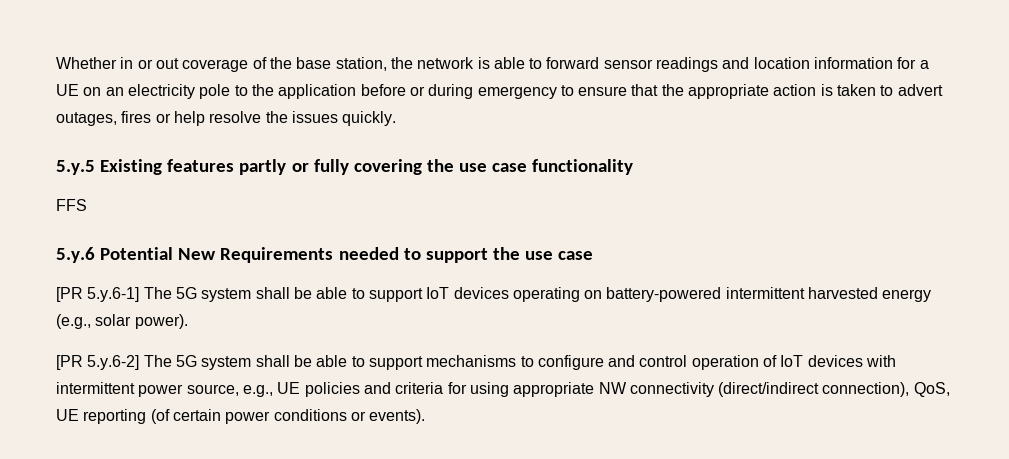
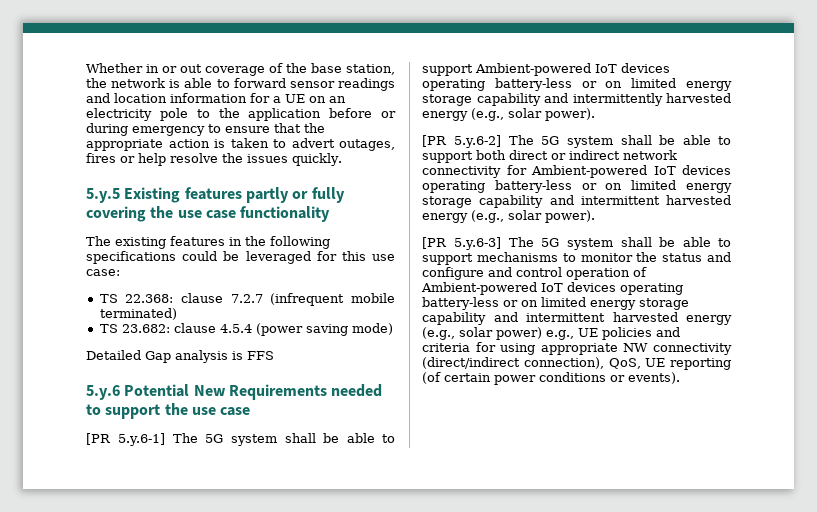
(634, 167) none -> [86,236,330,249] [86,251,395,264] [86,269,120,276] [99,293,395,306] [99,308,177,320] [99,323,393,336] [86,350,243,363] The existing features in the following specifications could be leveraged for this use case: // TS 22.368: clause 7.2.7 (infrequent mobile terminated) // TS 23.682: clause 4.5.4 (power saving mode) // Detailed Gap analysis is
[426,287,805,302] IoT devices operating on battery-powered intermittent -> [475,63,670,76] [422,78,732,91] [422,93,663,106] Ambient-powered IoT devices operating battery-less or on limited energy storage capability and intermittently
[426,355,534,367] mechanisms to -> [476,150,677,160] [422,165,731,178] [422,180,732,193] [422,195,731,208] [422,210,595,223] [422,237,731,250] [422,252,731,265] both direct or indirect network connectivity for Ambient-powered IoT devices operating battery-less or on limited energy storage capability and intermittent harvested energy (e.g., solar power). // [PR 5.y.6-3] The 5G system shall be able to support mechanisms to monitor the status and
[780,355,897,367] [56,382,239,397] IoT devices with intermittent power source, -> [421,282,683,295] [422,297,689,310] [422,312,732,325] [422,327,542,340] Ambient-powered IoT devices operating battery-less or on limited energy storage capability and intermittent harvested energy (e.g., solar power)

